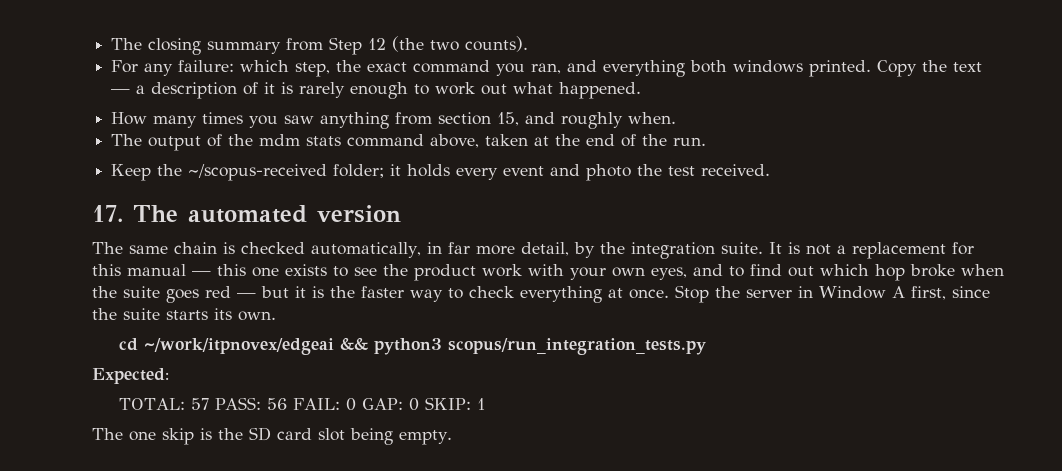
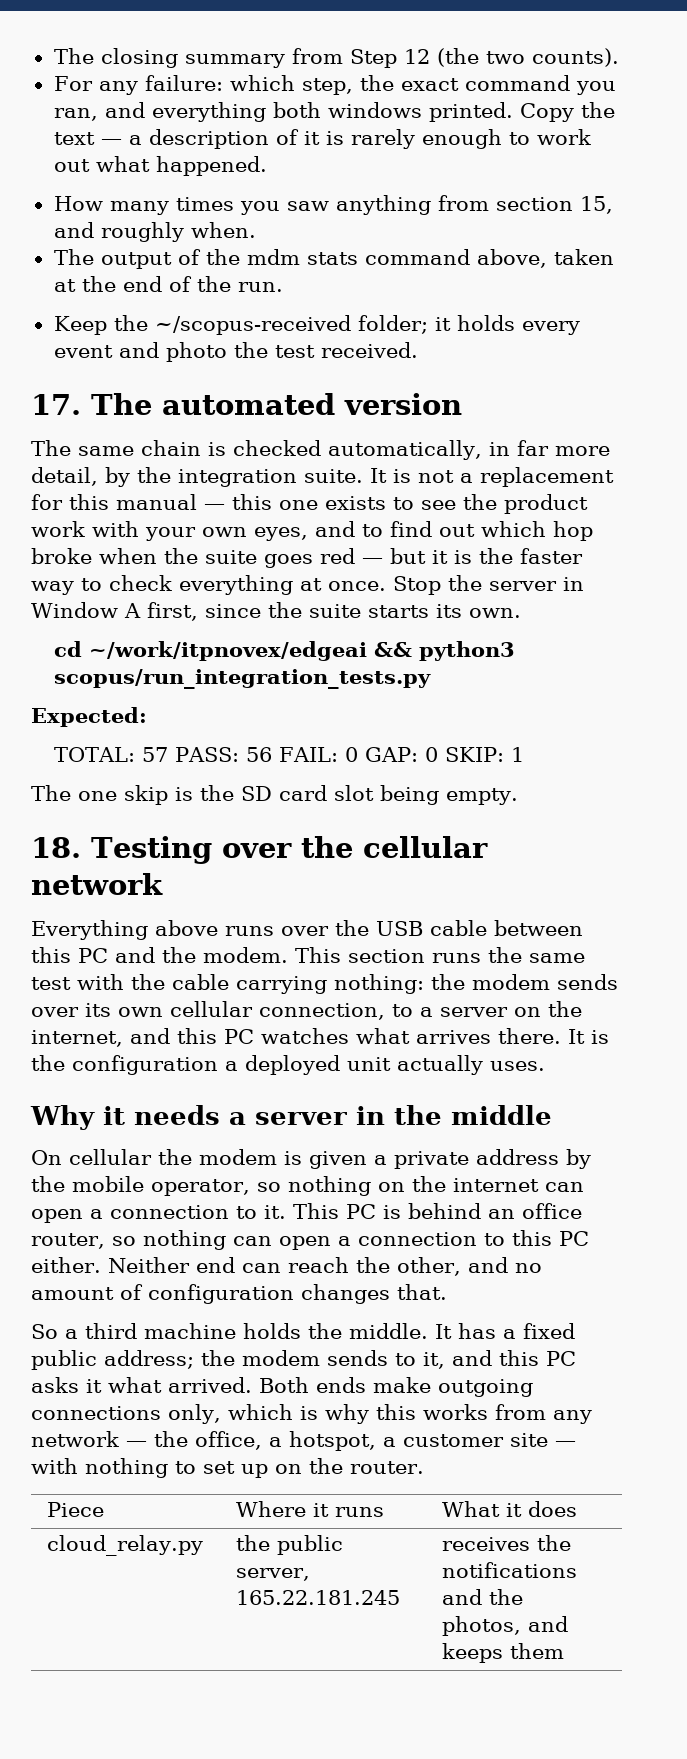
(452, 437) none -> [31,836,488,864] [31,873,163,895] [31,920,583,940] [31,947,585,963] [31,974,618,994] [31,1001,582,1020] [31,1028,609,1047] [31,1055,545,1075] [30,1105,552,1130] [31,1149,591,1169] [31,1176,584,1196] [31,1203,582,1223] [31,1230,589,1250] [31,1257,542,1276] [31,1284,447,1304] [31,1323,575,1339] [31,1350,576,1370] [31,1377,533,1397] [31,1404,592,1424] [31,1431,576,1451] [31,1458,424,1478] [47,1502,105,1517] [236,1501,385,1517] [442,1501,578,1517] [47,1535,204,1556] [236,1535,344,1555] [236,1568,311,1581] [236,1590,401,1605] [442,1535,572,1551] [442,1562,578,1578] [442,1589,524,1605] [442,1616,569,1636] [442,1643,565,1663] // 18. Testing over the cellular network // Everything above runs over the USB cable between this PC and the modem. This section runs the same test with the cable carrying nothing: the modem sends over its own cellular connection, to a server on the internet, and this PC watches what arrives there. It is the configuration a deployed unit actually uses. // Why it needs a server in the middle // On cellular the modem is given a private address by the mobile operator, so nothing on the internet can open a connection to it. This PC is behind an office router, so nothing can open a connection to this PC either. Neither end can reach the other, and no amount of configuration changes that. // So a third machine holds the middle. It has a fixed public address; the modem sends to it, and this PC asks it what arrived. Both ends make outgoing connections only, which is why this works from any network — the office, a hotspot, a customer site — with nothing to set up on the router. // Piece | Where it runs | What it does // cloud_relay.py | the public server, 165.22.181.245 | receives the notifications and the photos, and keeps them

